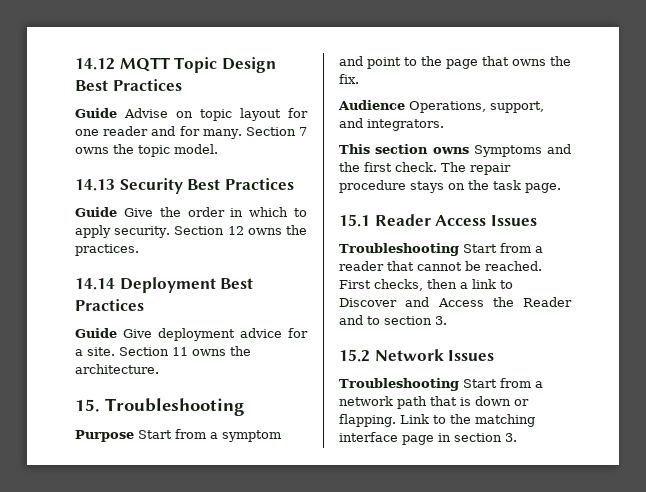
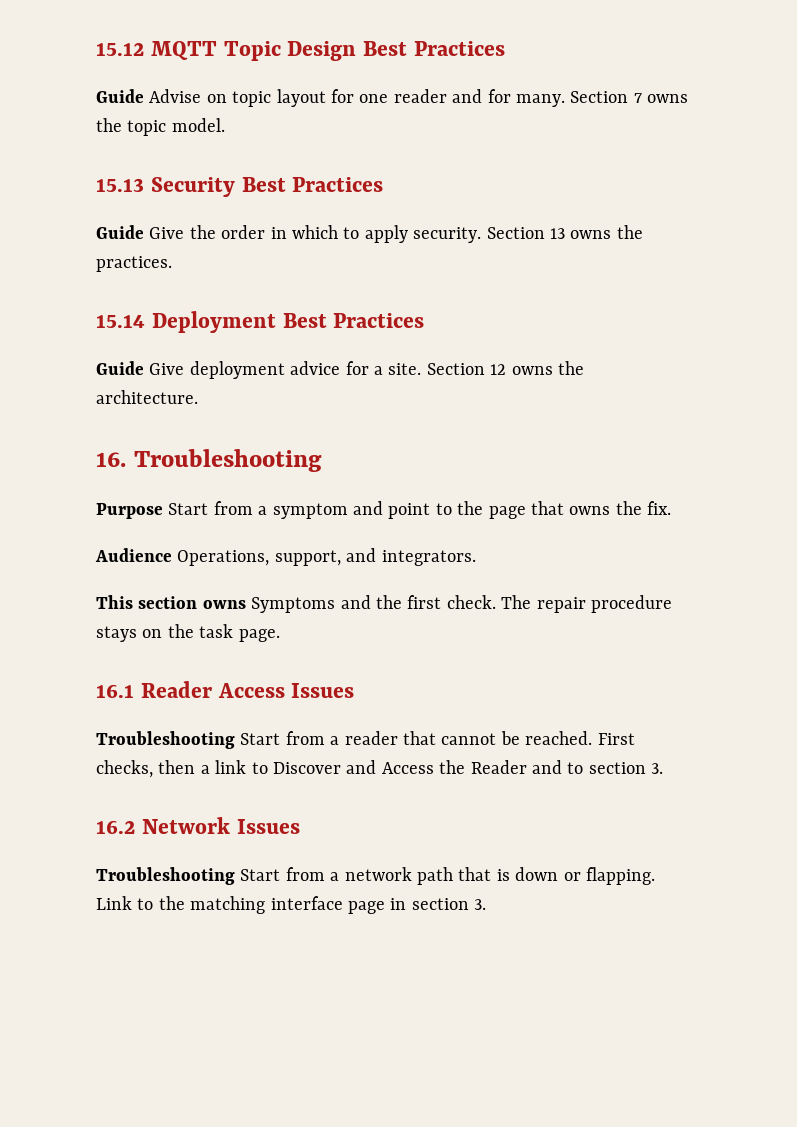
[75,58,115,70] 14.12 -> [96,43,144,56] 15.12
[75,179,115,191] 14.13 -> [96,178,144,192] 15.13
[227,226,244,235] 12 -> [550,228,565,239] 13
[75,278,115,290] 14.14 -> [96,315,145,328] 15.14
[172,347,188,356] 11 -> [490,364,507,375] 12
[75,399,100,412] 15. -> [96,452,126,467] 16.
[339,214,370,227] 15.1 -> [96,684,134,698] 16.1
[339,349,370,362] 15.2 -> [96,820,135,834] 16.2

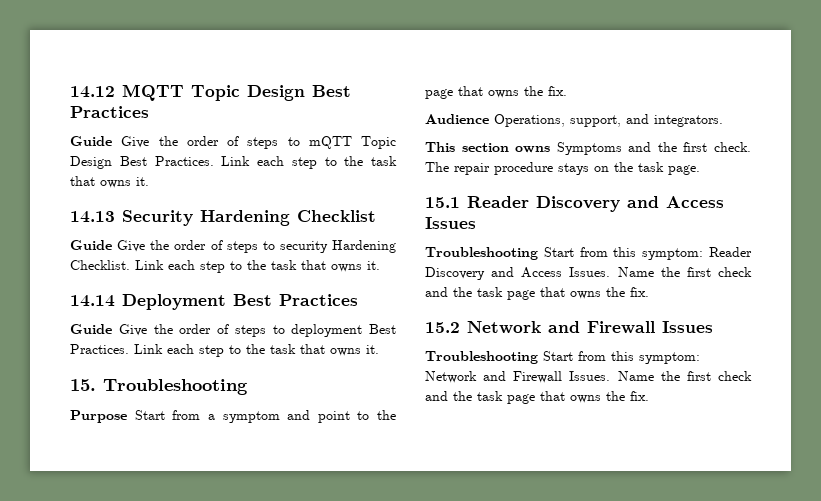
[96,43,144,56] 15.12 -> [70,86,115,98] 14.12
[149,89,689,107] [96,118,225,136] [96,177,384,197] [96,225,643,243] [96,256,172,272] [96,311,425,333] [96,361,584,379] [96,390,198,404] [96,452,126,467] Advise on topic layout for one reader and for many. Section 7 owns the topic model. // 15.13 Security Best Practices // Guide Give the order in which to apply security. Section 13 owns the practices. // 15.14 Deployment Best Practices // Guide Give deployment advice for a site. Section 12 owns the architecture. // 16. -> [121,136,396,149] [70,156,397,169] [70,176,149,188] [70,210,376,226] [70,240,396,253] [70,260,380,273] [70,294,358,310] [70,324,396,337] [70,344,379,357] [70,379,96,391] Give the order of steps to mQTT Topic Design Best Practices. Link each step to the task that owns it. // 14.13 Security Hardening Checklist // Guide Give the order of steps to security Hardening Checklist. Link each step to the task that owns it. // 14.14 Deployment Best Practices // Guide Give the order of steps to deployment Best Practices. Link each step to the task that owns it. // 15.
[96,681,212,698] 16.1 Reader -> [425,196,659,212] 15.1 Reader Discovery and
[330,731,635,745] [96,760,664,778] [96,817,300,834] [96,867,655,885] [96,896,487,914] a reader that cannot be reached. First checks, then a link to Discover and Access the Reader and to section 3. // 16.2 Network Issues // Troubleshooting Start from a network path that is down or flapping. Link to the matching interface page in section 3. -> [613,247,752,260] [425,267,752,280] [425,287,649,300] [425,321,713,334] [425,351,700,364] [425,371,752,383] [425,391,649,404] this symptom: Reader Discovery and Access Issues. Name the first check and the task page that owns the fix. // 15.2 Network and Firewall Issues // Troubleshooting Start from this symptom: Network and Firewall Issues. Name the first check and the task page that owns the fix.

